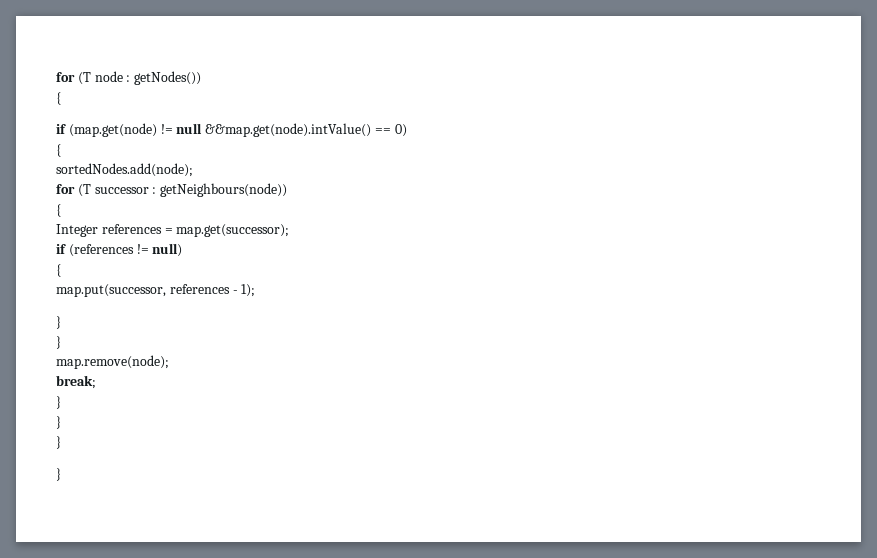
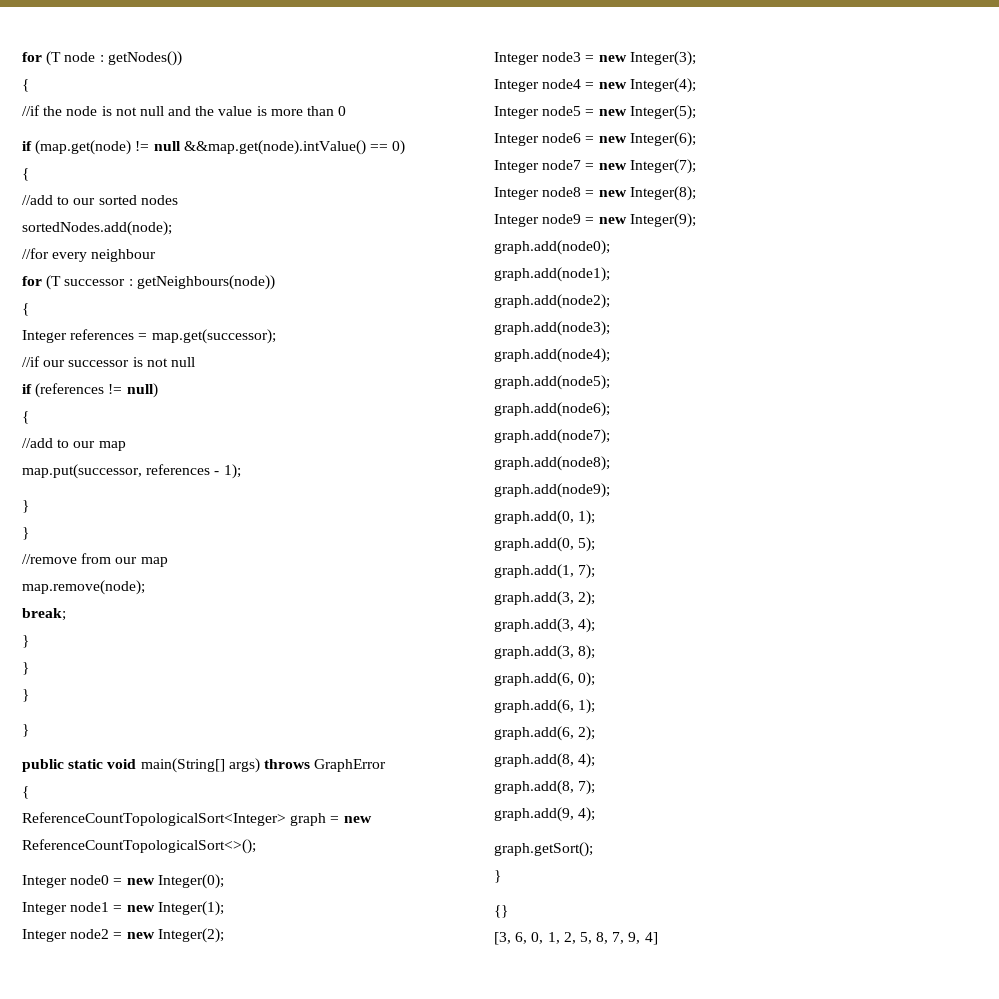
(61, 98) none -> [22,105,347,116] // //if the node is not null and the value is more than 0
[56,163,193,177] sortedNodes.add(node); -> [22,195,178,205] [22,221,172,236] [22,248,157,262] //add to our sorted nodes // sortedNodes.add(node); // //for every neighbour
(290, 230) none -> [22,356,195,367] // //if our successor is not null
(61, 270) none -> [22,438,126,451] // //add to our map
(61, 342) none -> [22,553,168,567] // //remove from our map
(61, 474) none -> [22,758,387,773] [22,786,29,799] [22,812,372,826] [22,839,256,854] [22,874,224,889] [22,901,224,916] [22,928,224,943] [494,51,696,66] [494,78,696,93] [494,105,696,120] [494,132,696,147] [494,159,696,174] [494,186,696,201] [494,213,696,228] [494,240,610,255] [494,267,610,282] [494,294,610,309] [494,321,610,336] [494,348,610,363] [494,375,610,390] [494,402,610,417] [494,429,610,444] [494,456,610,471] [494,483,610,498] [494,510,596,525] [494,537,596,552] [494,564,596,579] [494,591,596,606] [494,618,596,633] [494,645,596,660] [494,672,596,687] [494,699,596,714] [494,726,596,741] [494,753,596,768] [494,780,596,795] [494,807,596,822] [494,842,593,857] [494,870,501,883] [494,905,508,918] [494,932,658,945] // public static void main(String[] args) throws GraphError // { // ReferenceCountTopologicalSort<Integer> graph = new ReferenceCountTopologicalSort<>(); // Integer node0 = new Integer(0); // Integer node1 = new Integer(1); // Integer node2 = new Integer(2); // Integer node3 = new Integer(3); // Integer node4 = new Integer(4); // Integer node5 = new Integer(5); // Integer node6 = new Integer(6); // Integer node7 = new Integer(7); // Integer node8 = new Integer(8); // Integer node9 = new Integer(9); // graph.add(node0); // graph.add(node1); // graph.add(node2); // graph.add(node3); // graph.add(node4); // graph.add(node5); // graph.add(node6); // graph.add(node7); // graph.add(node8); // graph.add(node9); // graph.add(0, 1); // graph.add(0, 5); // graph.add(1, 7); // graph.add(3, 2); // graph.add(3, 4); // graph.add(3, 8); // graph.add(6, 0); // graph.add(6, 1); // graph.add(6, 2); // graph.add(8, 4); // graph.add(8, 7); // graph.add(9, 4); // graph.getSort(); // } // {} // [3, 6, 0, 1, 2, 5, 8, 7, 9, 4]

